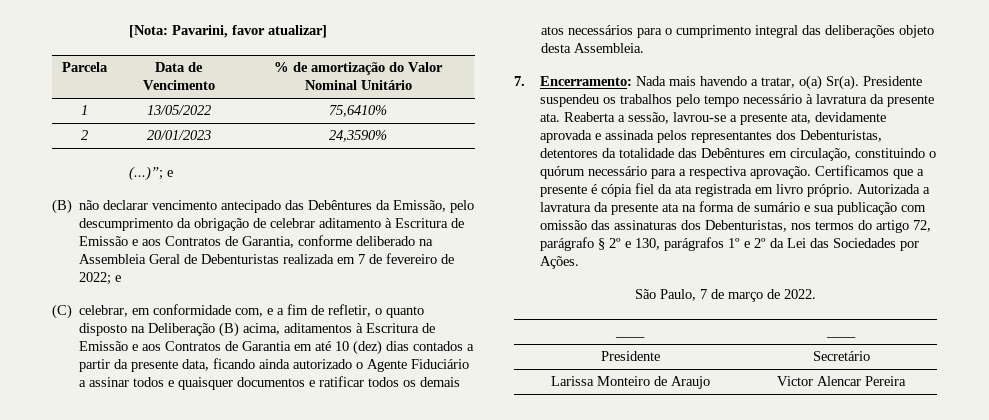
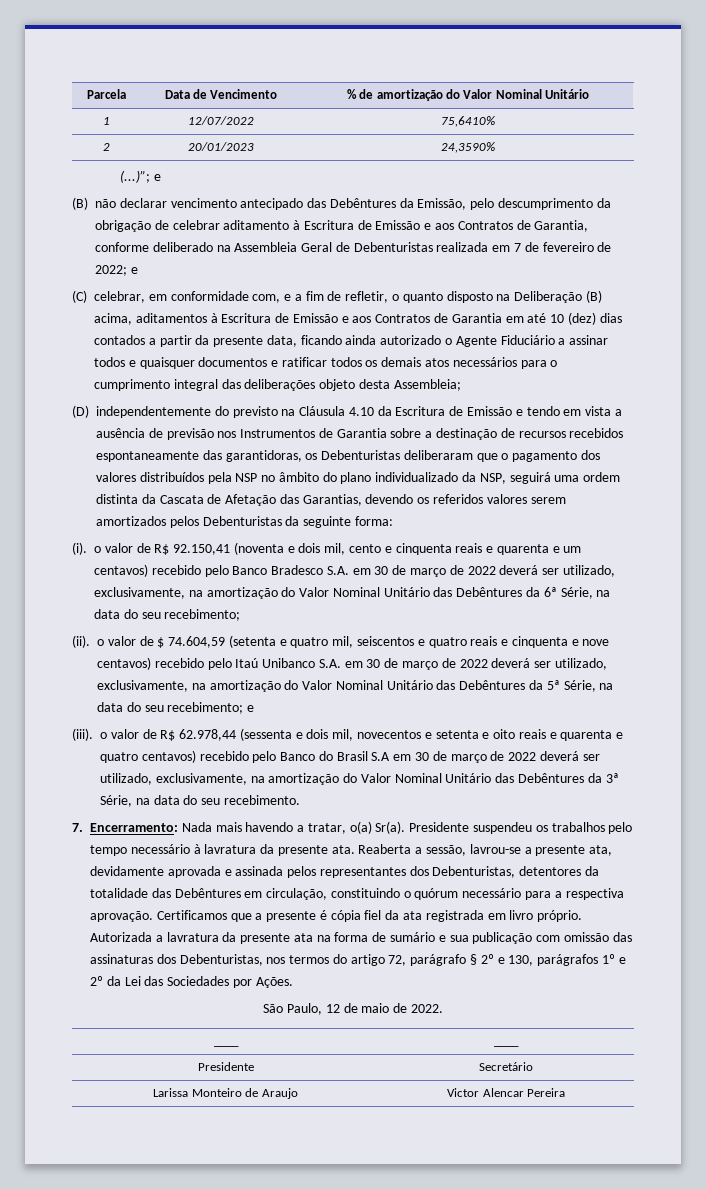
[128,25,327,38] [Nota: Pavarini, favor atualizar] // -> (86, 94) none
[146,105,211,115] 13/05/2022 -> [188,116,254,125] 12/07/2022
[574,43,645,53] Assembleia. -> [393,379,461,391] [72,405,622,418] [96,428,624,440] [96,450,601,462] [96,472,621,484] [96,494,566,506] [96,516,393,528] [72,542,582,555] [94,564,615,577] [94,587,611,599] [94,609,241,621] [72,635,610,648] [97,657,607,670] [97,680,614,692] [97,702,255,714] [72,728,624,741] [100,750,600,763] [100,773,619,785] [100,795,300,807] Assembleia; // (D) independentemente do previsto na Cláusula 4.10 da Escritura de Emissão e tendo em vista a ausência de previsão nos Instrumentos de Garantia sobre a destinação de recursos recebidos espontaneamente das garantidoras, os Debenturistas deliberaram que o pagamento dos valores distribuídos pela NSP no âmbito do plano individualizado da NSP, seguirá uma ordem distinta da Cascata de Afetação das Garantias, devendo os referidos valores serem amortizados pelos Debenturistas da seguinte forma: // (i). o valor de R$ 92.150,41 (noventa e dois mil, cento e cinquenta reais e quarenta e um centavos) recebido pelo Banco Bradesco S.A. em 30 de março de 2022 deverá ser utilizado, exclusivamente, na amortização do Valor Nominal Unitário das Debêntures da 6ª Série, na data do seu recebimento; // (ii). o valor de $ 74.604,59 (setenta e quatro mil, seiscentos e quatro reais e cinquenta e nove centavos) recebido pelo Itaú Unibanco S.A. em 30 de março de 2022 deverá ser utilizado, exclusivamente, na amortização do Valor Nominal Unitário das Debêntures da 5ª Série, na data do seu recebimento; e // (iii). o valor de R$ 62.978,44 (sessenta e dois mil, novecentos e setenta e oito reais e quarenta e quatro centavos) recebido pelo Banco do Brasil S.A em 30 de março de 2022 deverá ser utilizado, exclusivamente, na amortização do Valor Nominal Unitário das Debêntures da 3ª Série, na data do seu recebimento.
[700,289,763,302] 7 de março -> [325,1003,390,1013] 12 de maio

